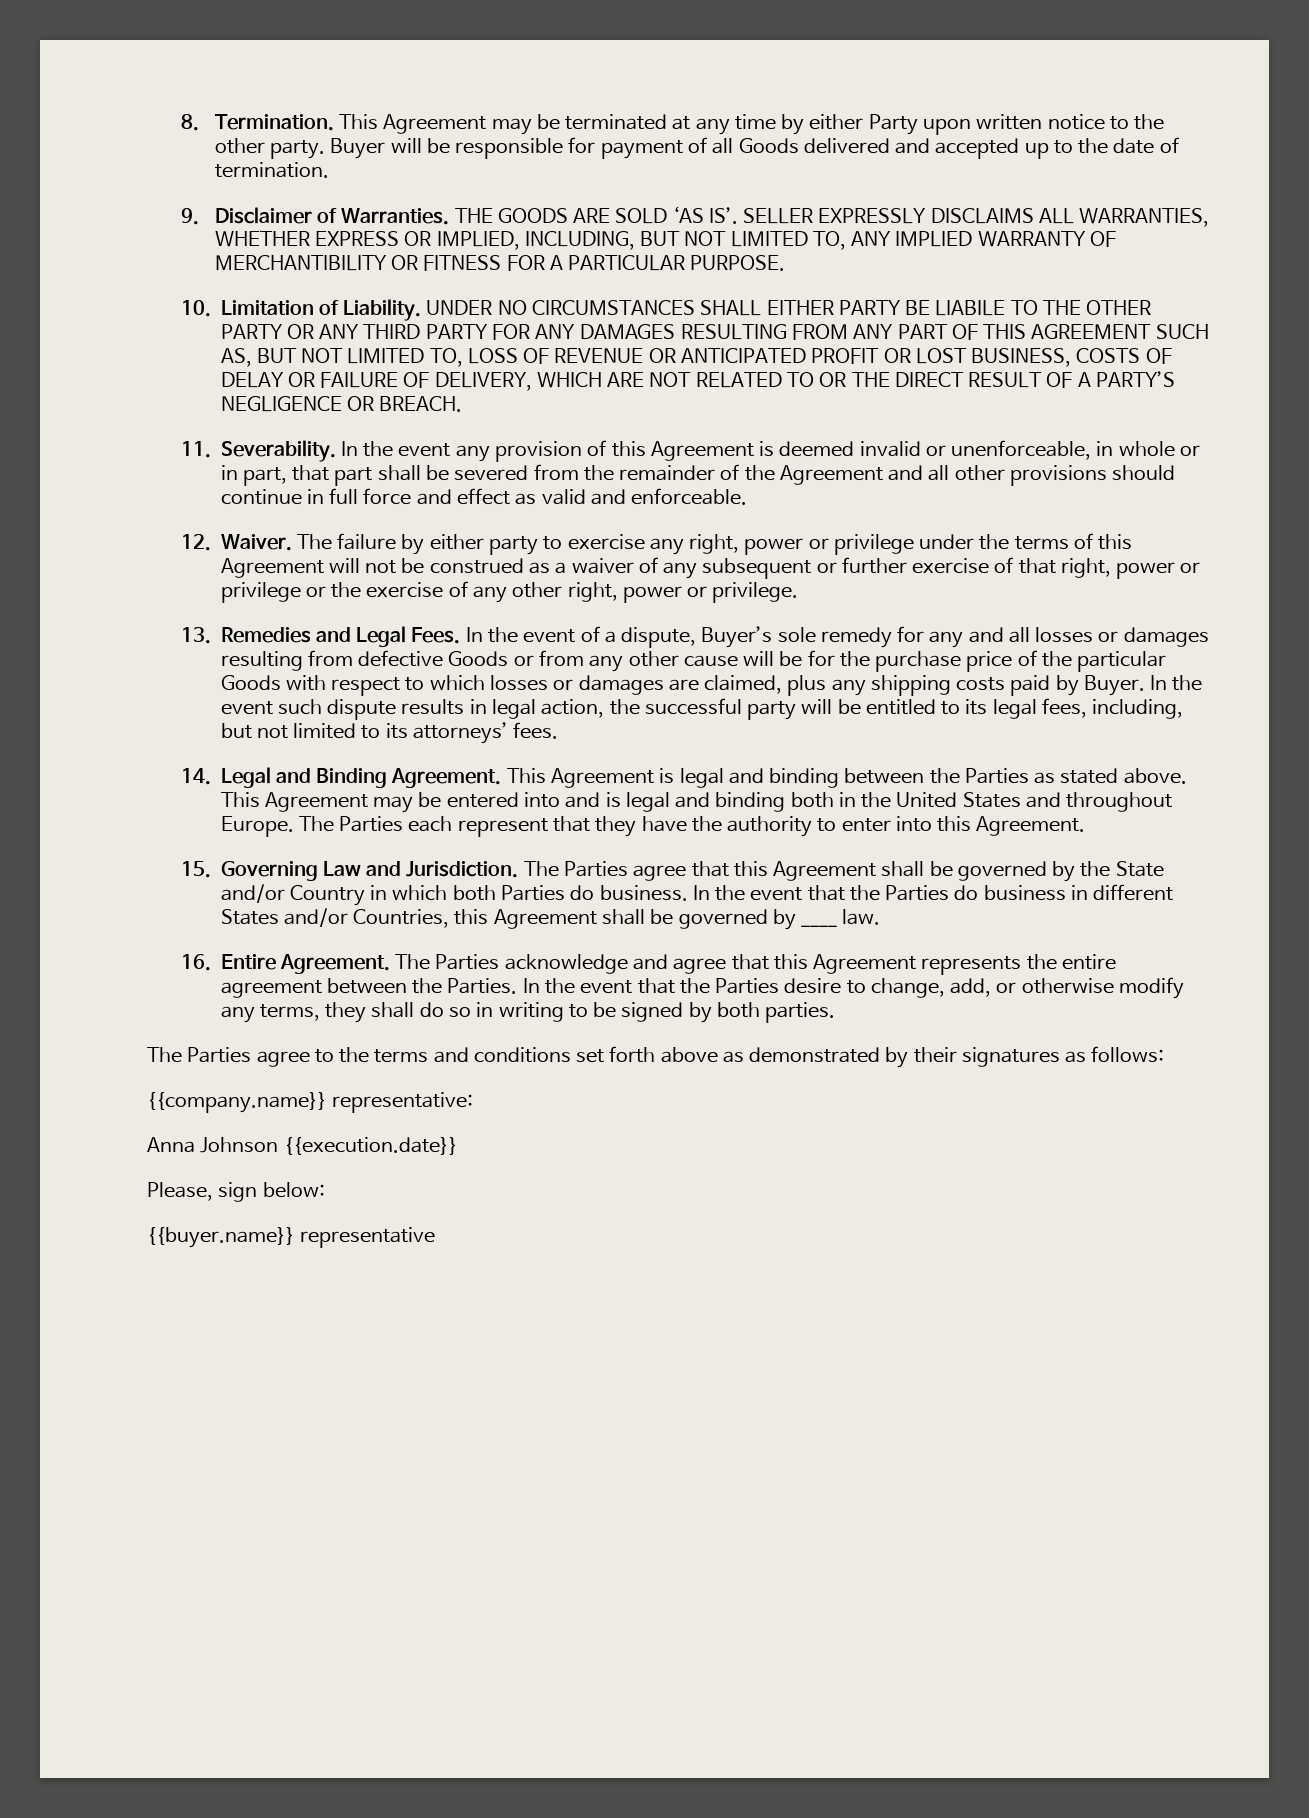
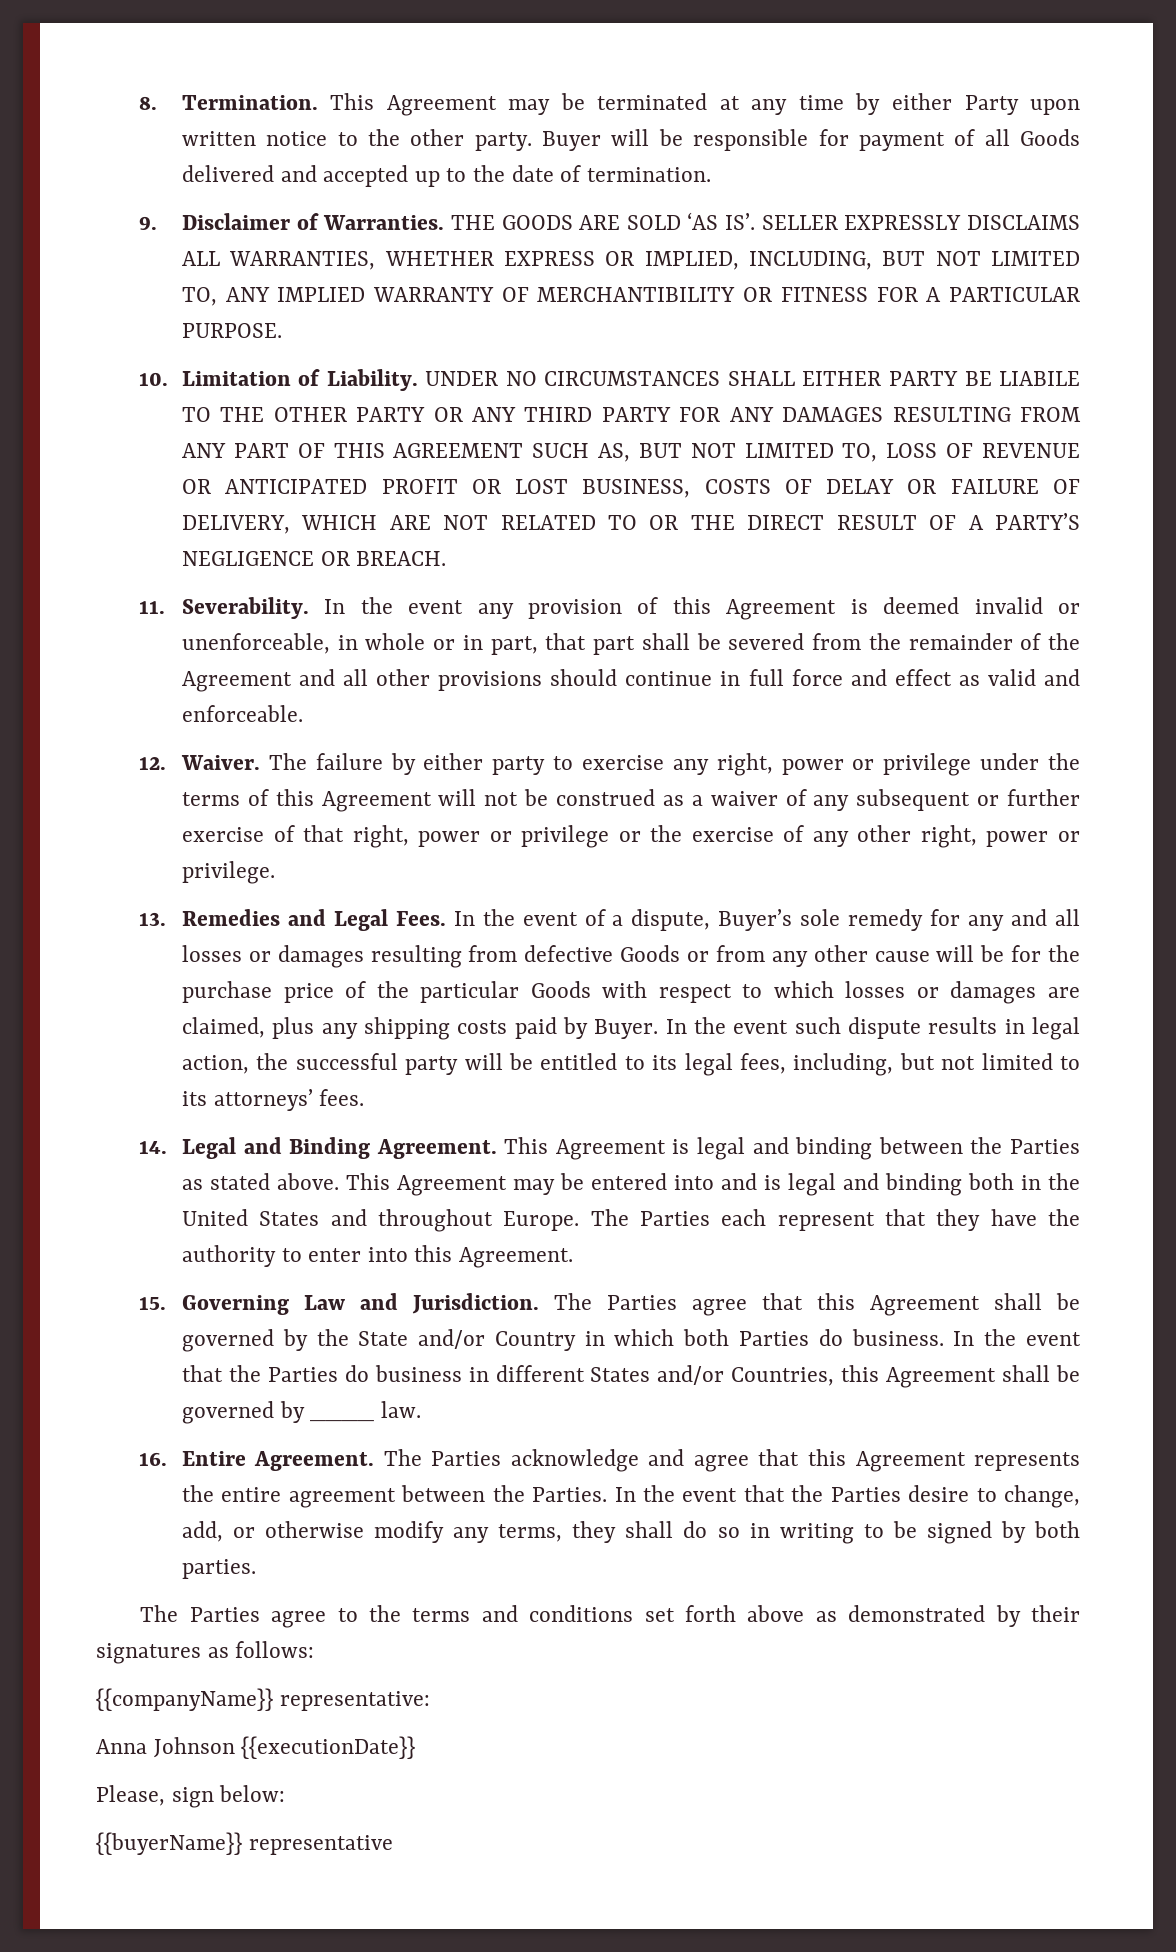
[147,1092,327,1113] {{company.name}} -> [96,1688,273,1711] {{companyName}}
[283,1137,458,1155] {{execution.date}} -> [241,1736,416,1759] {{executionDate}}
[147,1227,295,1248] {{buyer.name}} -> [96,1832,242,1855] {{buyerName}}

